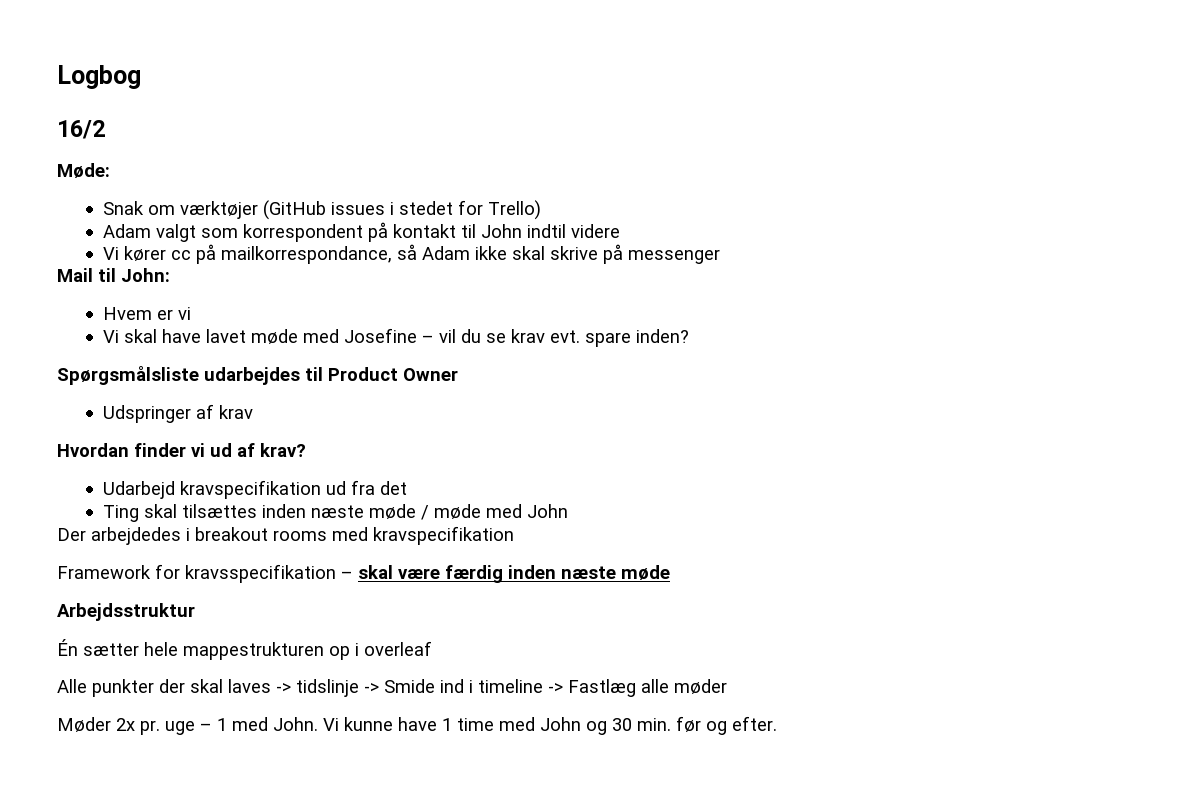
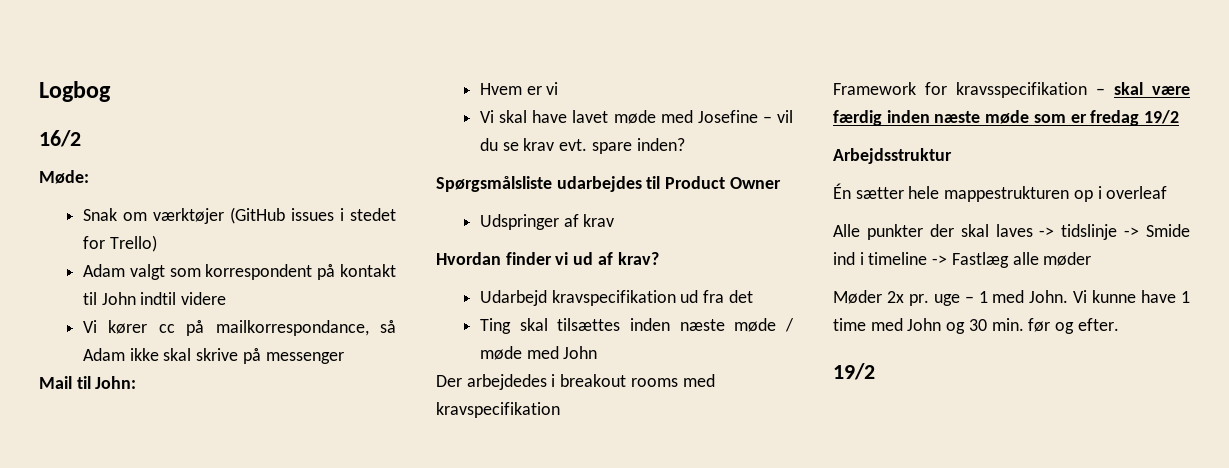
(670, 572) none -> [1033,110,1180,126] som er fredag 19/2
(777, 723) none -> [833,363,875,380] // 19/2

